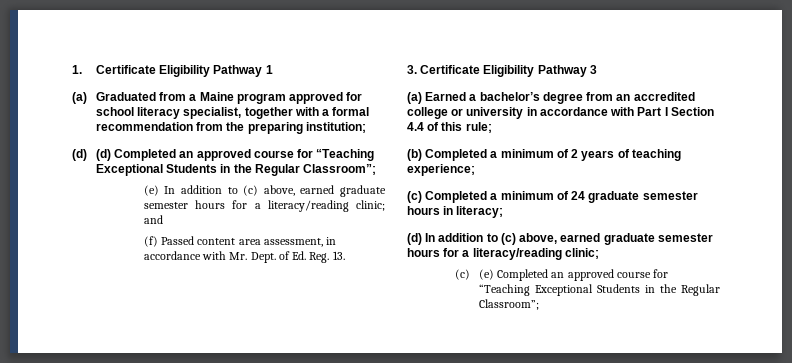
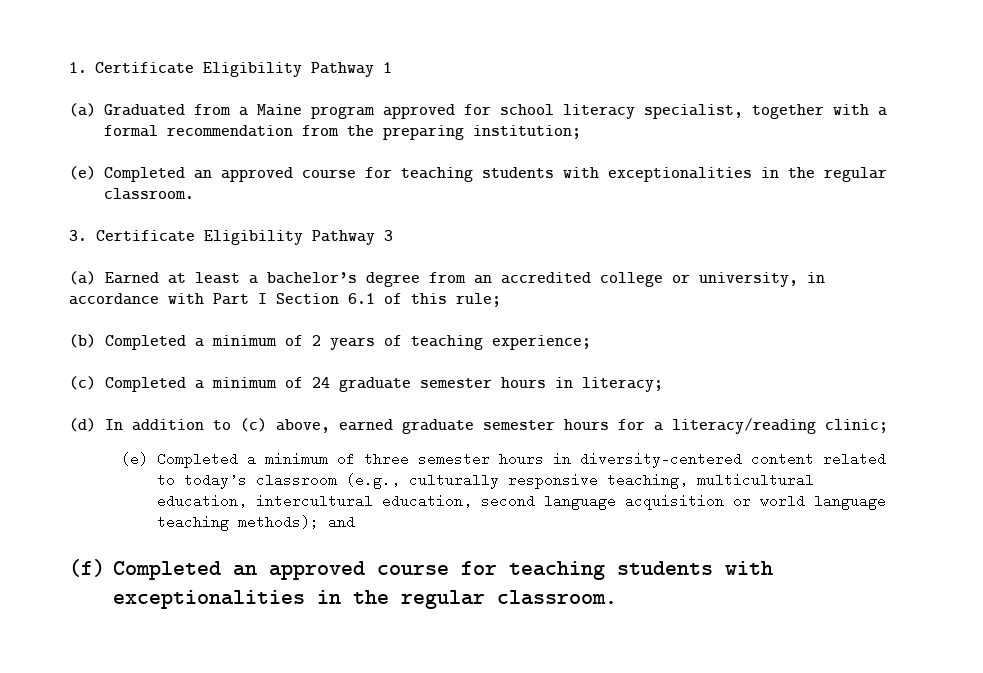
[72,149,375,161] [95,164,377,176] [143,185,386,197] [143,200,386,212] [143,215,163,224] [143,236,337,247] [143,251,345,263] (d) (d) Completed an approved course for “Teaching Exceptional Students in the Regular Classroom”; // (e) In addition to (c) above, earned graduate semester hours for a literacy/reading clinic; and // (f) Passed content area assessment, in accordance with Mr. Dept. of Ed. Reg. 13. -> [69,166,888,182] [104,188,195,200] (e) Completed an approved course for teaching students with exceptionalities in the regular classroom.
(467, 96) none -> [168,272,240,284] at least
[466,107,524,119] university -> [699,272,798,287] university,
[407,122,424,131] 4.4 -> [348,293,375,304] 6.1
[454,269,669,281] [478,284,720,296] [478,299,539,310] (c) (e) Completed an approved course for “Teaching Exceptional Students in the Regular Classroom”; -> [121,452,886,468] [156,473,814,489] [156,494,886,510] [156,515,355,531] [69,559,774,580] [113,590,618,609] (e) Completed a minimum of three semester hours in diversity-centered content related to today’s classroom (e.g., culturally responsive teaching, multicultural education, intercultural education, second language acquisition or world language teaching methods); and // (f) Completed an approved course for teaching students with exceptionalities in the regular classroom.

